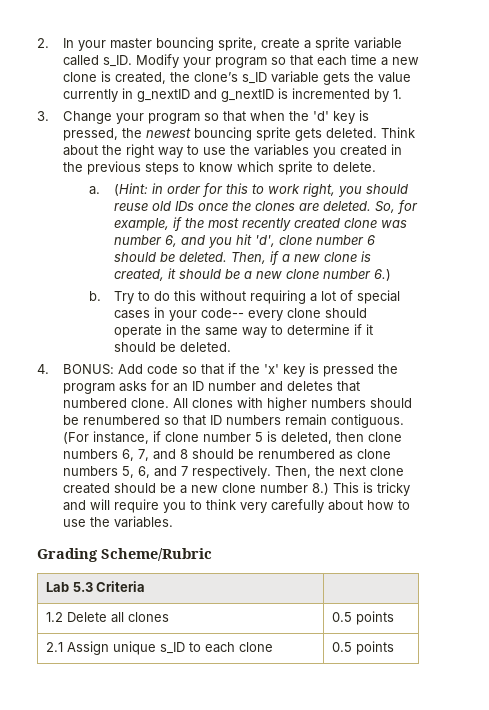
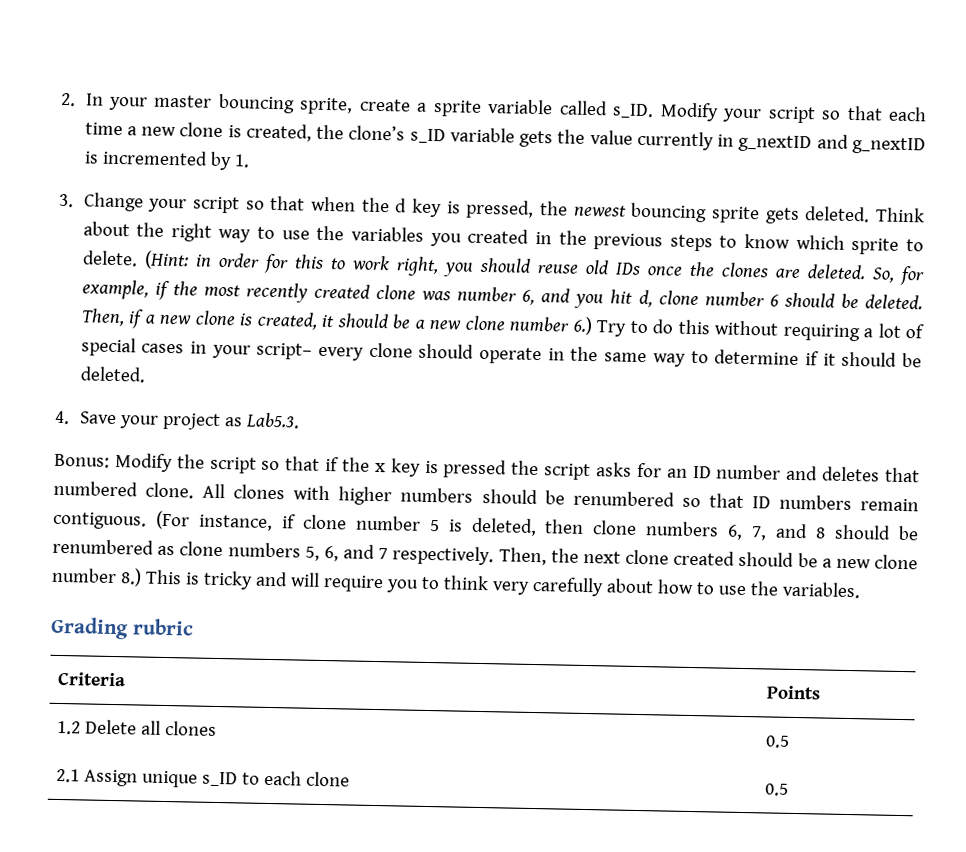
[214,57,267,68] program -> [767,106,816,124] script
[147,113,200,124] program -> [192,196,240,214] script
[312,111,329,121] 'd' -> [395,198,408,213] d
[88,186,100,195] // a. -> (138, 258) none
[255,235,276,247] 'd', -> [638,289,653,308] d,
[88,291,101,301] // b. -> (593, 326) none
[201,308,245,318] code-- -> [256,342,313,360] script–
[62,364,178,375] BONUS: Add code -> [78,411,300,430] [54,452,257,474] Save your project as Lab5.3. // Bonus: Modify the script
[263,364,279,374] 'x' -> [374,462,386,473] x
[62,383,115,394] program -> [543,463,592,481] script
[101,548,212,561] [46,582,93,592] Scheme/Rubric // Lab 5.3 -> [131,618,194,636] rubric //
(146, 586) none -> [765,685,821,700] Points
[356,611,395,625] points -> (790, 741) none
[356,641,395,655] points -> (789, 789) none

